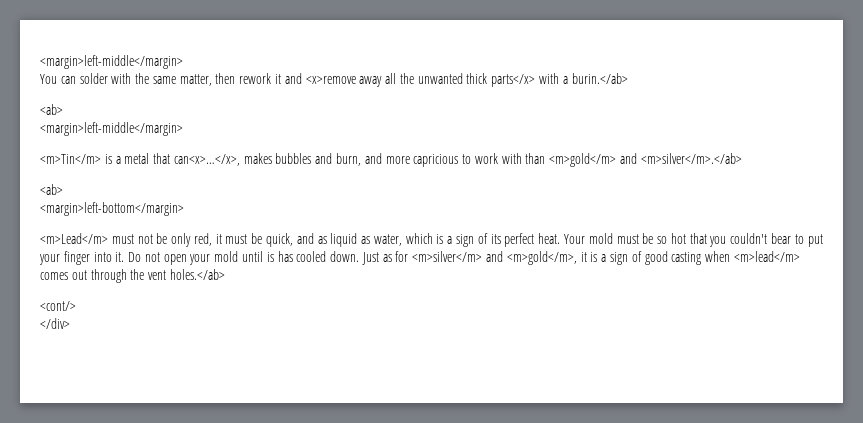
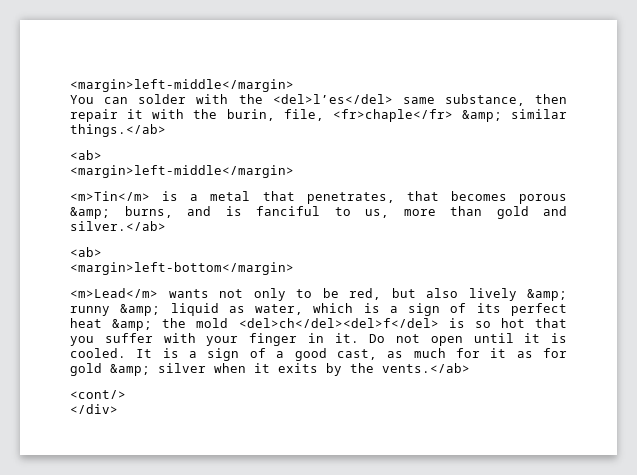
[152,73,628,87] same matter, then rework it and <x>remove away all the unwanted thick parts</x> with a burin.</ab> -> [272,94,567,106] [70,109,567,122] [70,124,166,137] <del>l’es</del> same substance, then repair it with the burin, file, <fr>chaple</fr> &amp; similar things.</ab>
[173,153,742,167] [40,184,63,195] [40,202,184,216] [40,233,327,247] can<x>…</x>, makes bubbles and burn, and more capricious to work with than <m>gold</m> and <m>silver</m>.</ab> // <ab> // <margin>left-bottom</margin> // <m>Lead</m> must not be only red, it must be quick, and as -> [306,191,567,204] [70,206,567,219] [70,221,166,231] [70,247,102,257] [70,262,294,275] [70,288,567,301] [70,304,161,316] penetrates, that becomes porous &amp; burns, and is fanciful to us, more than gold and silver.</ab> // <ab> // <margin>left-bottom</margin> // <m>Lead</m> wants not only to be red, but also lively &amp; runny &amp;
[538,233,823,247] heat. Your mold must be so hot that you couldn't bear to put -> [70,318,567,331] [70,333,196,346] heat &amp; the mold <del>ch</del><del>f</del> is so hot that you suffer with
[93,252,112,262] into -> [307,333,324,343] in
[189,251,800,265] [40,269,225,283] your mold until is has cooled down. Just as for <m>silver</m> and <m>gold</m>, it is a sign of good casting when <m>lead</m> comes out through the vent holes.</ab> -> [473,333,567,343] [70,348,567,361] [70,363,470,376] until it is cooled. It is a sign of a good cast, as much for it as for gold &amp; silver when it exits by the vents.</ab>

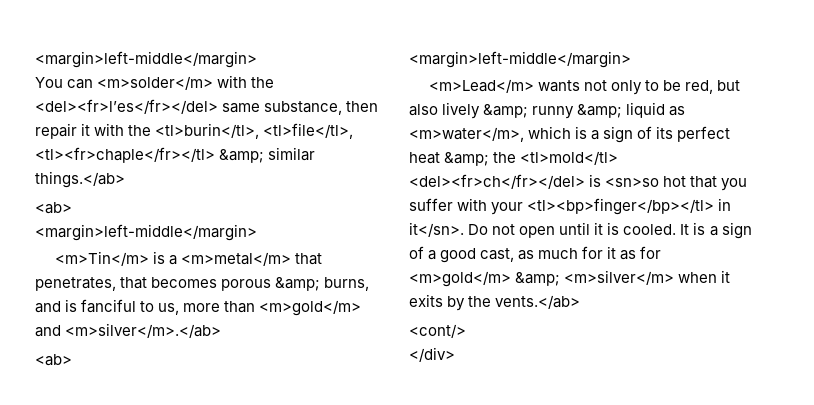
[138,94,393,104] solder with the <del>l’es</del> -> [97,75,275,90] [35,99,218,114] <m>solder</m> with the <del><fr>l’es</fr></del>
[226,109,453,122] burin, file, <fr>chaple</fr> -> [155,123,354,139] [35,147,215,163] <tl>burin</tl>, <tl>file</tl>, <tl><fr>chaple</fr></tl>
[210,191,251,201] metal -> [180,252,291,266] <m>metal</m>
[496,206,567,219] [70,221,166,231] [70,247,102,257] [70,262,294,275] gold and silver.</ab> // <ab> // <margin>left-bottom</margin> -> [259,300,362,316] [35,323,222,338] [35,354,72,366] [409,51,631,68] <m>gold</m> and <m>silver</m>.</ab> // <ab> // <margin>left-middle</margin>
[255,304,304,315] water, -> [409,127,524,142] <m>water</m>,
[196,318,491,328] mold <del>ch</del><del>f</del> is so -> [520,151,619,165] [409,174,660,189] <tl>mold</tl> <del><fr>ch</fr></del> is <sn>so
[249,333,359,346] finger in it. -> [527,198,732,215] [409,222,464,237] <tl><bp>finger</bp></tl> in it</sn>.
[70,363,206,376] gold &amp; silver -> [409,270,675,287] <m>gold</m> &amp; <m>silver</m>

